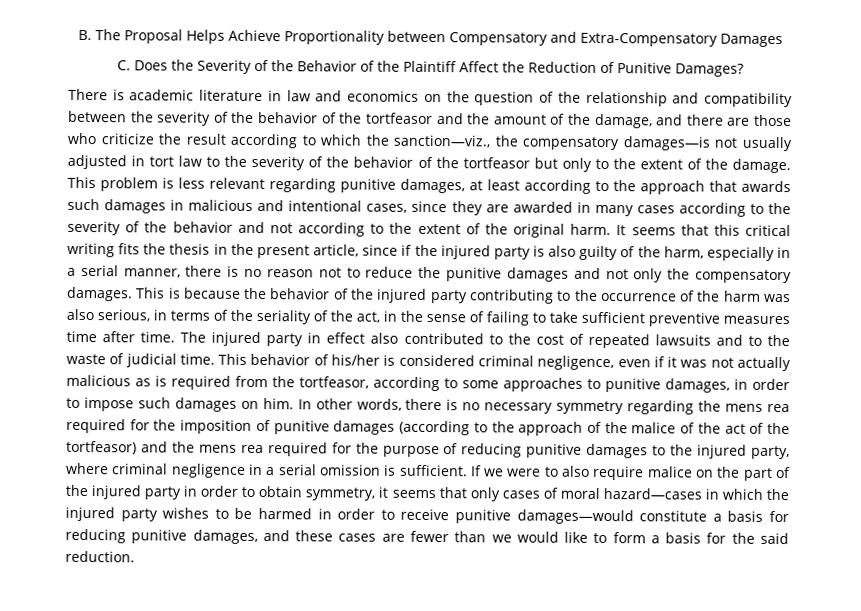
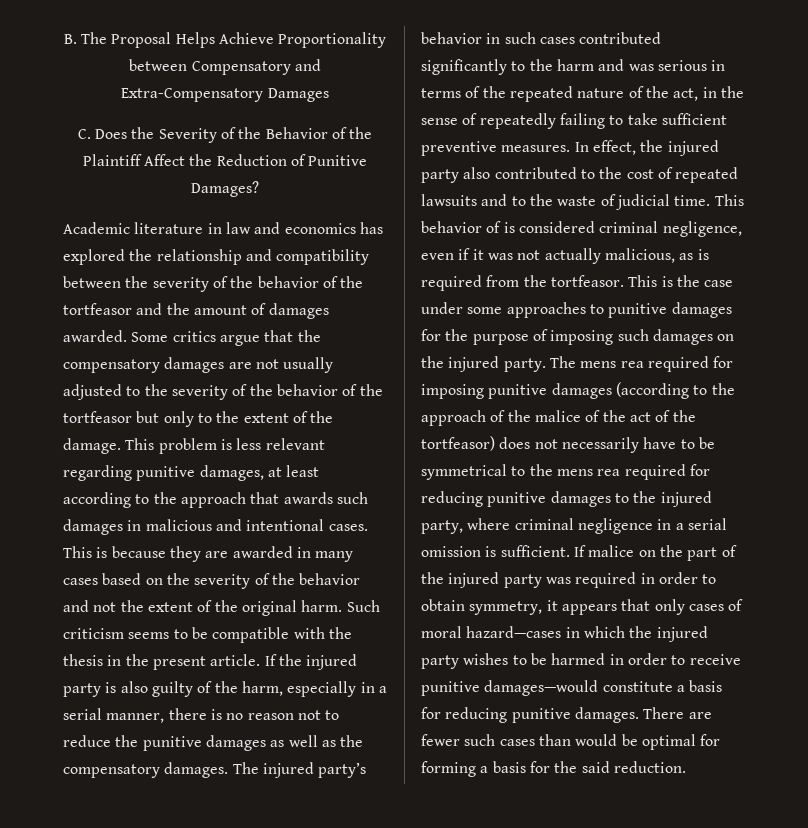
[68,88,195,101] There is academic -> [63,222,130,234] Academic
[423,91,555,106] on the question of -> [359,222,383,234] [63,249,125,265] has explored
[567,113,792,129] [67,132,793,152] [67,154,203,170] the damage, and there are those who criticize the result according to which the sanction—viz., the compensatory damages—is not usually adjusted in tort law -> [268,303,329,319] [63,330,321,346] [63,357,334,373] [63,384,122,400] damages awarded. Some critics argue that the compensatory damages are not usually adjusted
[366,200,448,213] cases, since -> [328,524,368,531] [63,546,166,558] cases. This is because
[678,202,764,217] according to -> [102,573,163,585] based on
[298,222,385,237] according to -> (117, 607) none
[616,224,791,237] [67,242,141,258] It seems that this critical writing fits -> [346,600,380,612] [63,627,325,643] Such criticism seems to be compatible with
[313,244,413,257] article, since if -> [210,654,277,666] article. If
[573,267,793,284] [67,286,791,304] [66,308,150,322] and not only the compensatory damages. This is because the behavior of the injured party contributing to the occurrence of the harm was also serious, -> [270,735,364,747] [63,762,367,778] [421,32,662,44] [421,59,707,75] as well as the compensatory damages. The injured party’s behavior in such cases contributed significantly to the harm and was serious
[256,310,311,325] seriality -> [509,86,625,102] repeated nature
(484, 317) none -> [479,113,556,129] repeatedly
[723,315,790,325] [66,330,366,347] measures time after time. The injured party in effect -> [501,140,719,156] [421,169,459,183] measures. In effect, the injured party
[331,354,381,366] his/her -> (502, 227) none
[66,374,131,387] malicious -> [604,248,675,263] malicious,
[299,376,790,393] [66,397,791,415] [66,418,271,434] tortfeasor, according to some approaches to punitive damages, in order to impose such damages on him. In other words, there is no necessary symmetry regarding the mens rea required for the imposition of -> [550,275,734,287] [421,302,732,318] [421,329,735,345] [421,356,734,372] [421,384,484,399] tortfeasor. This is the case under some approaches to punitive damages for the purpose of imposing such damages on the injured party. The mens rea required for imposing
[140,441,459,458] and the mens rea required for the purpose of -> [499,437,715,453] [421,464,710,480] does not necessarily have to be symmetrical to the mens rea required for
[484,465,645,481] we were to also require -> (586, 551) none
(182, 493) none -> [545,572,637,588] was required
[391,489,436,499] seems -> [561,604,617,615] appears
[192,529,646,545] damages, and these cases are fewer than we would like to form -> [574,707,712,723] [421,734,721,750] [421,761,476,777] damages. There are fewer such cases than would be optimal for forming

